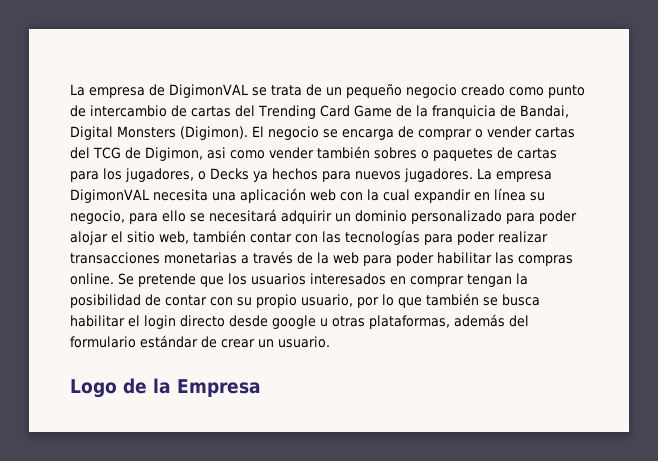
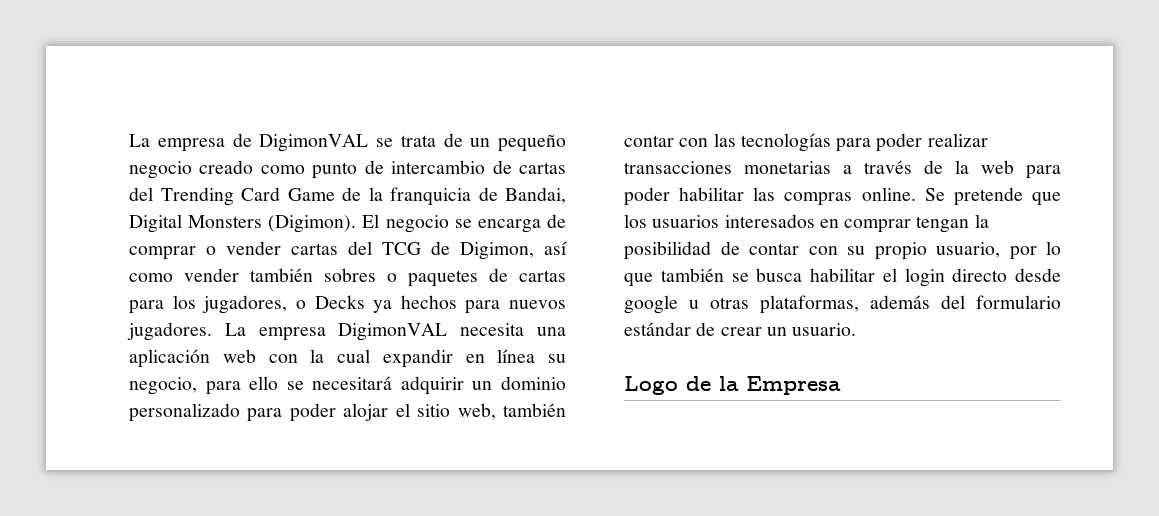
[207,147,226,159] asi -> [544,241,567,255] así

